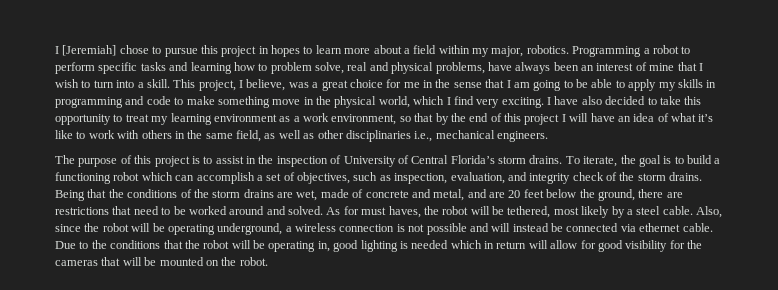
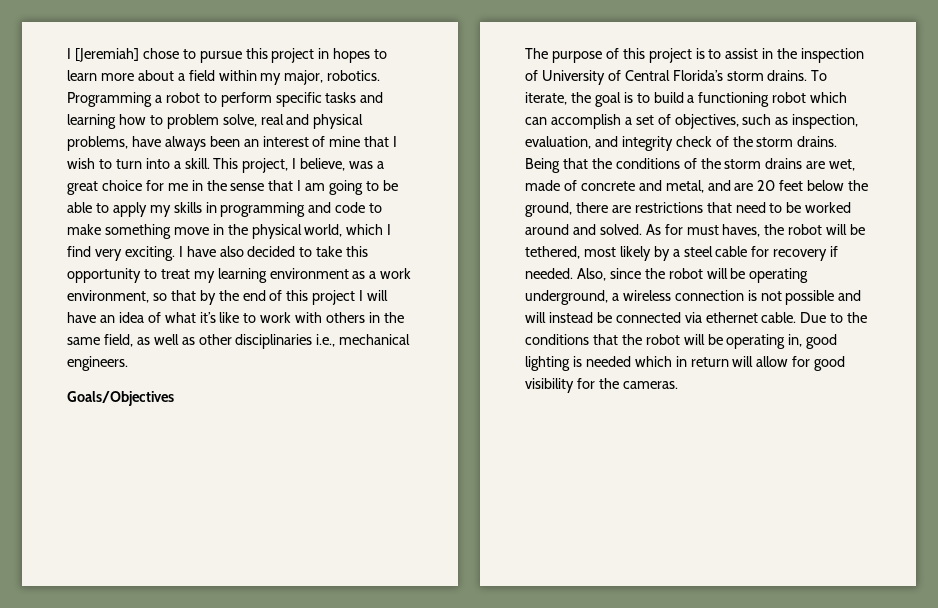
(548, 136) none -> [67,391,174,406] // Goals/Objectives
[662,206,693,215] cable. -> [715,246,839,261] [525,268,573,279] cable for recovery if needed.
[55,257,268,266] cameras that will be mounted on the robot. -> [622,381,678,389] cameras.

